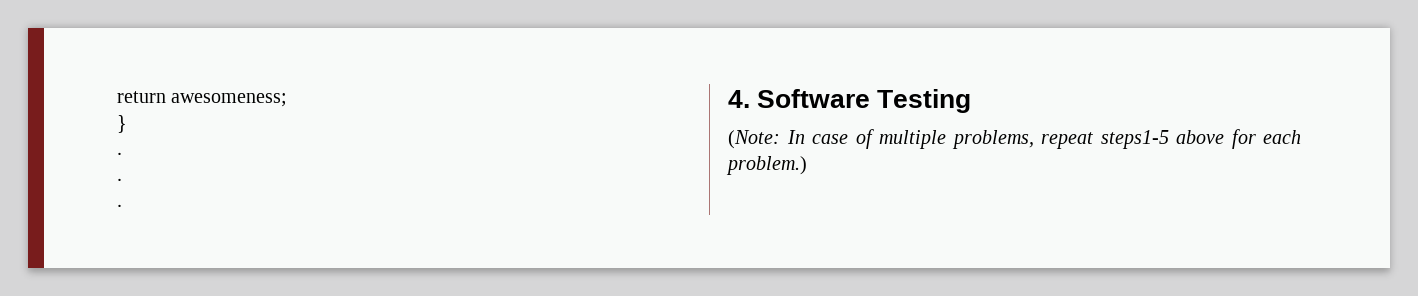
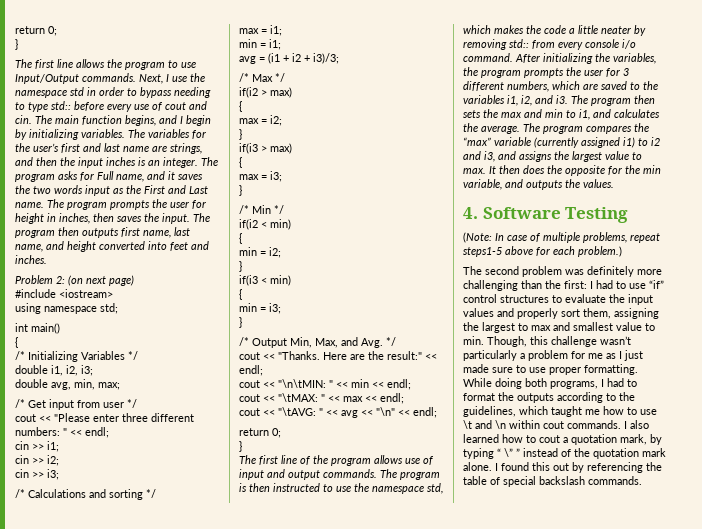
[117,91,288,107] [117,115,127,133] [117,152,122,155] [117,178,122,181] [117,204,122,207] return awesomeness; // } // . // . // . -> [15,26,57,36] [15,39,18,50] [15,59,196,70] [15,73,205,84] [15,87,211,98] [15,101,207,112] [15,115,211,126] [15,129,206,140] [15,143,202,154] [15,157,218,168] [15,171,203,182] [15,185,208,196] [15,199,206,210] [15,213,210,224] [15,227,190,238] [15,241,209,252] [15,255,47,264] [15,275,134,286] [15,289,113,298] [15,303,118,314] [15,323,60,334] [15,337,18,348] [15,351,138,362] [15,365,93,376] [15,379,120,390] [15,399,137,410] [15,413,194,422] [15,427,109,438] [15,441,59,452] [15,455,59,466] [15,469,59,480] [15,489,156,500] [239,25,282,36] [239,39,281,50] [239,53,339,64] [239,73,285,82] [239,87,292,98] [239,101,242,112] [239,115,282,126] [239,129,242,140] [239,143,292,154] [239,157,242,168] [239,171,282,182] [239,185,242,196] [239,205,284,214] [239,219,291,230] [239,233,242,244] [239,247,281,258] [239,261,242,272] [239,275,291,286] [239,289,242,300] [239,303,281,314] [239,317,242,328] [239,337,396,348] [239,351,437,360] [239,365,263,376] [239,379,411,390] [239,393,404,404] [239,407,437,418] [239,428,281,438] [239,441,242,452] [239,455,434,466] [239,469,440,480] [239,483,443,494] [463,25,646,36] [463,39,636,50] [463,53,656,64] [463,67,629,78] [463,81,658,92] [463,95,655,106] [463,109,660,120] [463,123,649,134] [463,137,660,148] [463,151,642,162] [463,165,661,176] [463,179,614,190] return 0; // } // The first line allows the program to use Input/Output commands. Next, I use the namespace std in order to bypass needing to type std:: before every use of cout and cin. The main function begins, and I begin by initializing variables. The variables for the user’s first and last name are strings, and then the input inches is an integer. The program asks for Full name, and it saves the two words input as the First and Last name. The program prompts the user for height in inches, then saves the input. The program then outputs first name, last name, and height converted into feet and inches. // Problem 2: (on next page) // #include <iostream> // using namespace std; // int main() // { // /* Initializing Variables */ // double i1, i2, i3; // double avg, min, max; // /* Get input from user */ // cout << "Please enter three different numbers: " << endl; // cin >> i1; // cin >> i2; // cin >> i3; // /* Calculations and sorting */ // max = i1; // min = i1; // avg = (i1 + i2 + i3)/3; // /* Max */ // if(i2 > max) // { // max = i2; // } // if(i3 > max) // { // max = i3; // } // /* Min */ // if(i2 < min) // { // min = i2; // } // if(i3 < min) // { // min = i3; // } // /* Output Min, Max, and Avg. */ // cout << "Thanks. Here are the result:" << endl; // cout << "\n\tMIN: " << min << endl; // cout << "\tMAX: " << max << endl; // cout << "\tAVG: " << avg << "\n" << endl; // return 0; // } // The first line of the program allows use of input and output commands. The program is then instructed to use the namespace std, which makes the code a little neater by removing std:: from every console i/o command. After initializing the variables, the program prompts the user for 3 different numbers, which are saved to the variables i1, i2, and i3. The program then sets the max and min to i1, and calculates the average. The program compares the “max” variable (currently assigned i1) to i2 and i3, and assigns the largest value to max. It then does the opposite for the min variable, and outputs the values.
(807, 165) none -> [463,266,662,277] [463,280,664,291] [463,294,653,305] [463,308,659,319] [463,322,655,333] [463,336,631,347] [463,350,643,361] [463,364,638,375] [463,378,637,389] [463,392,635,403] [463,406,657,417] [463,420,649,429] [463,434,662,445] [463,448,666,459] [463,462,662,473] [463,476,642,487] // The second problem was definitely more challenging than the first: I had to use “if” control structures to evaluate the input values and properly sort them, assigning the largest to max and smallest value to min. Though, this challenge wasn’t particularly a problem for me as I just made sure to use proper formatting. While doing both programs, I had to format the outputs according to the guidelines, which taught me how to use \t and \n within cout commands. I also learned how to cout a quotation mark, by typing “ \” ” instead of the quotation mark alone. I found this out by referencing the table of special backslash commands.

